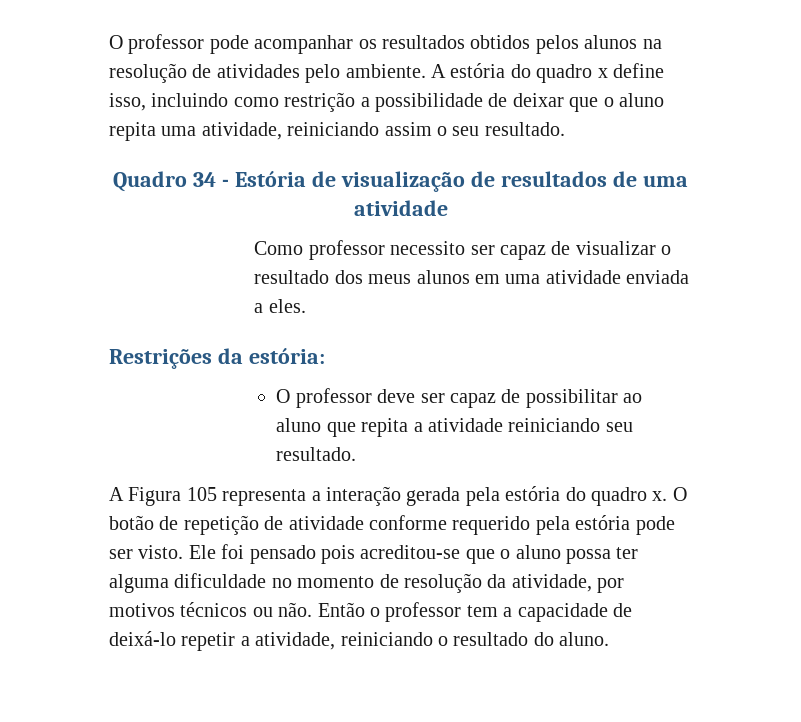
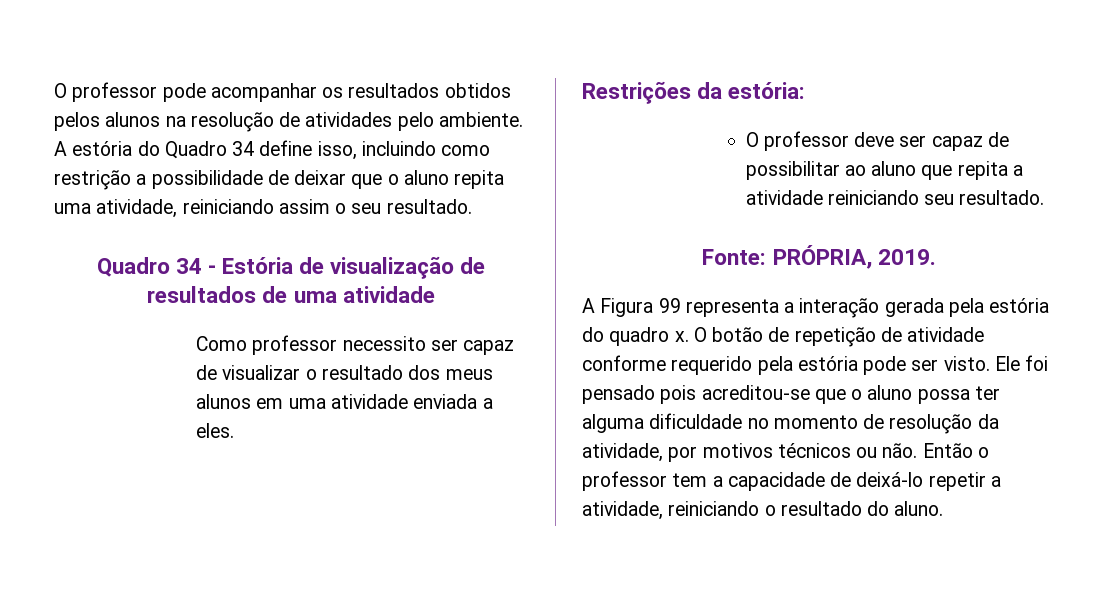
[536,64,608,83] quadro x -> [164,141,255,159] Quadro 34
(357, 454) none -> [702,245,936,269] // Fonte: PRÓPRIA, 2019.
[186,487,217,501] 105 -> [658,298,681,313] 99

